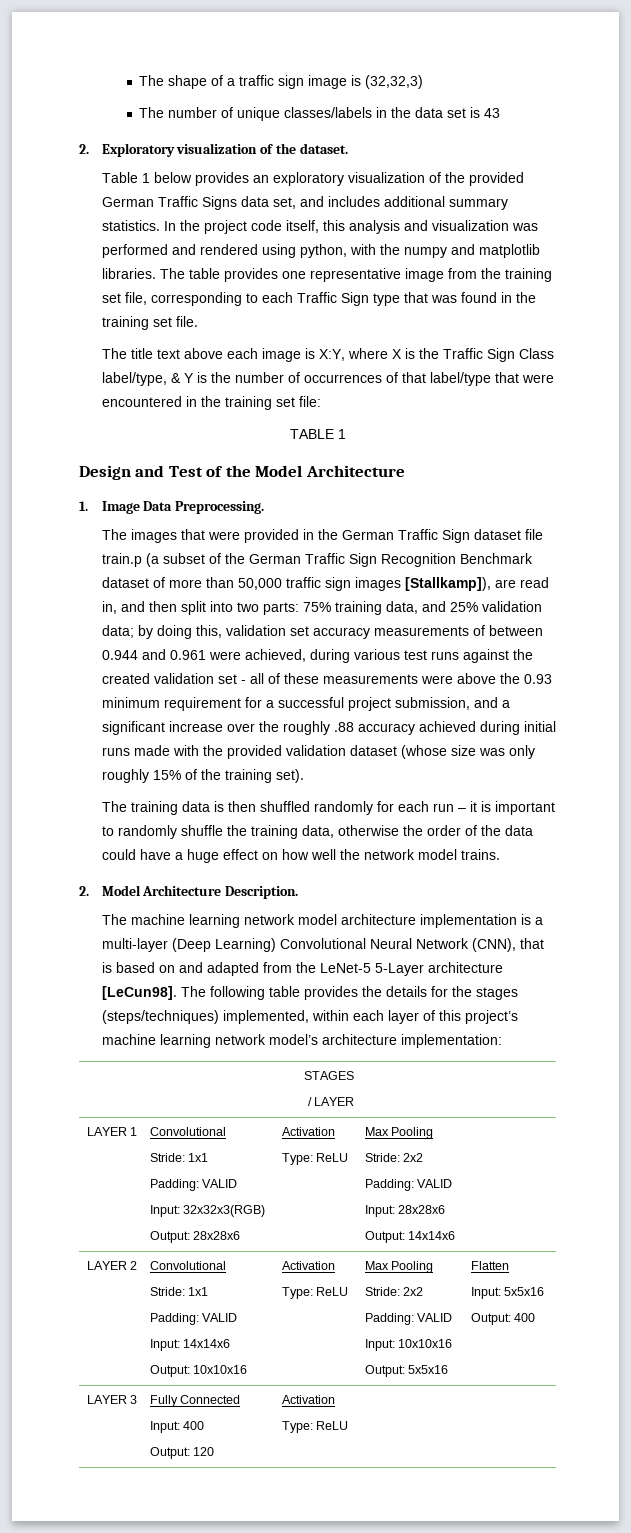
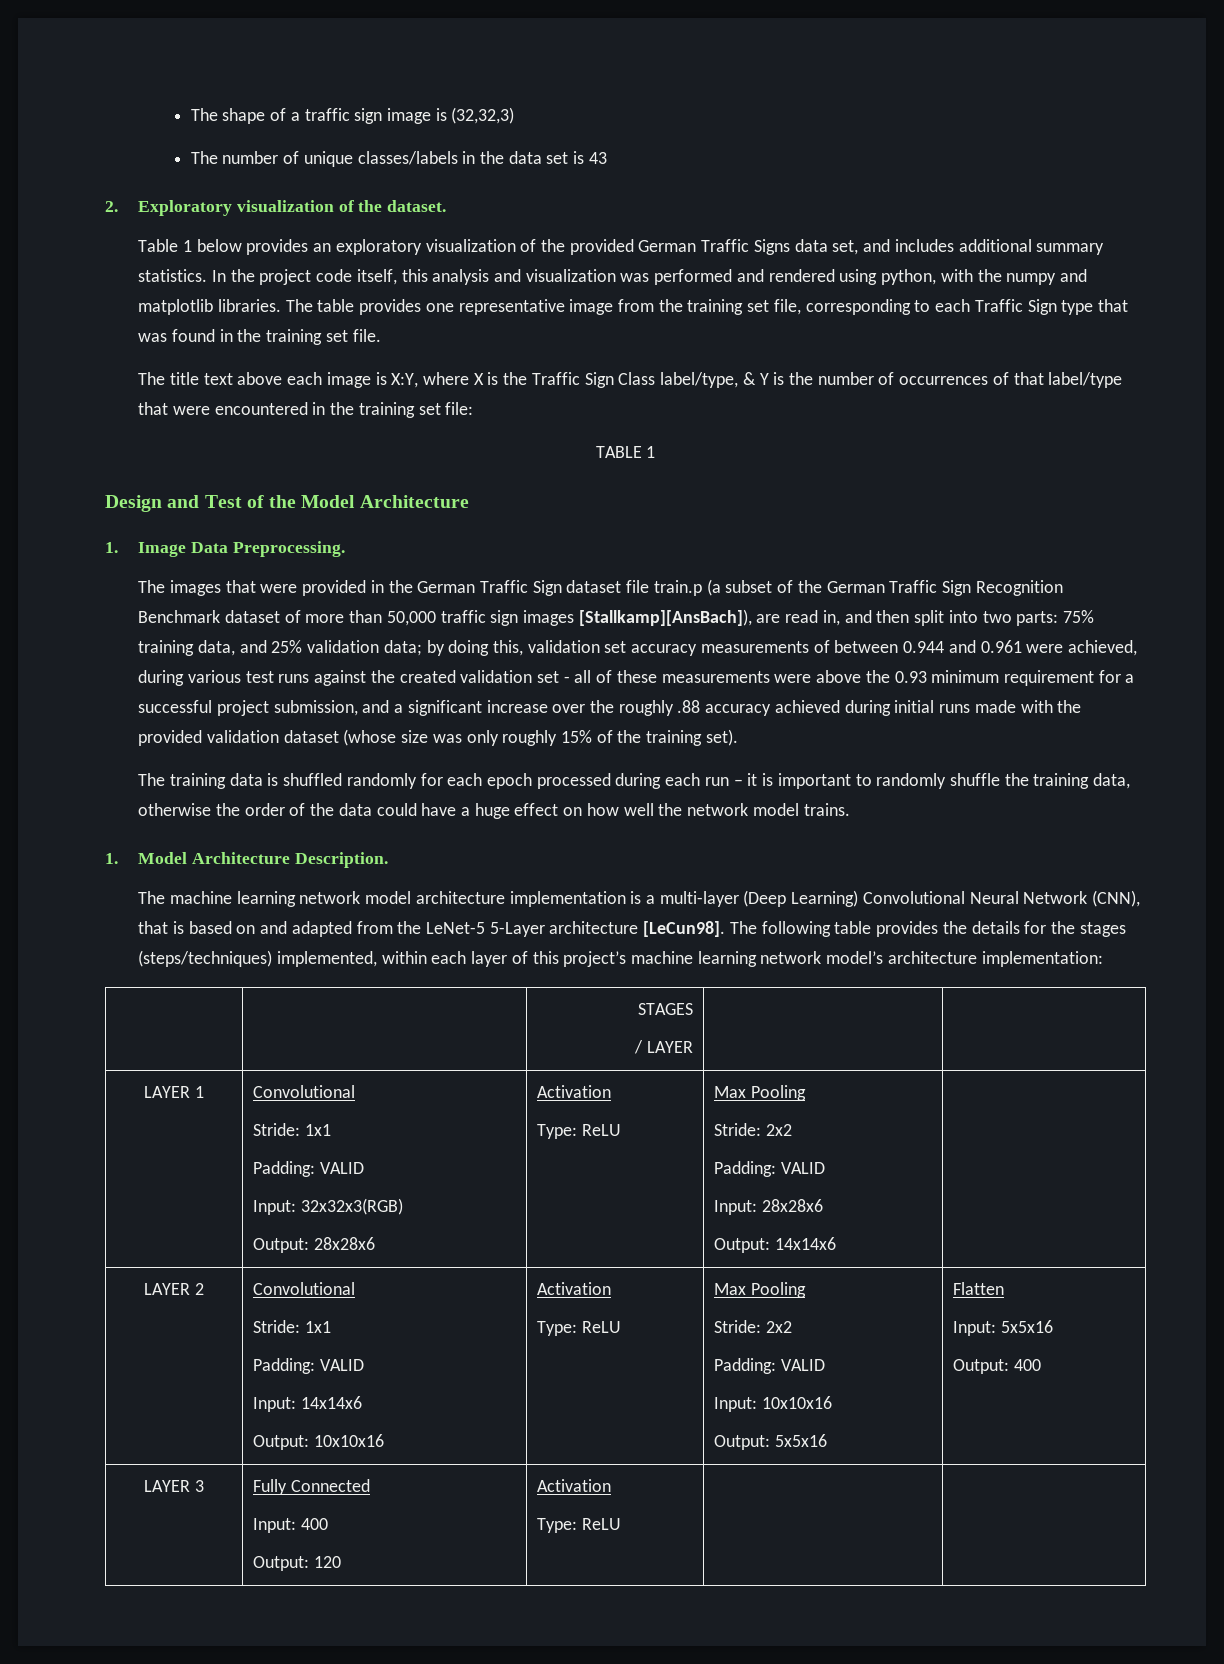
[404,577,491,591] [Stallkamp]), -> [578,609,752,626] [Stallkamp][AnsBach]),
[227,801,256,812] then -> (279, 779) none
(429, 806) none -> [487,773,701,789] epoch processed during each
[79,886,89,896] 2. -> [105,853,118,864] 1.

